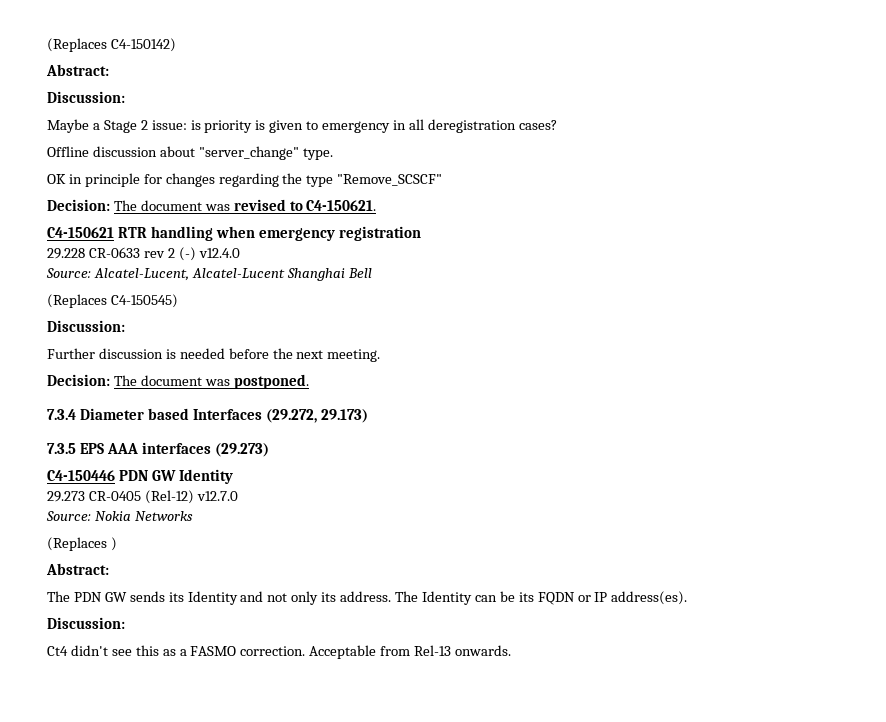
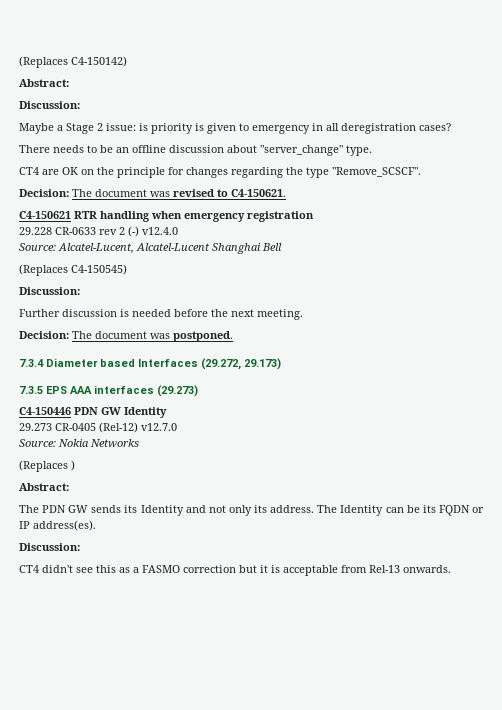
[47,146,89,157] Offline -> [19,145,166,153] There needs to be an offline
[47,174,82,184] OK in -> [19,167,114,175] CT4 are OK on the
[337,174,443,186] "Remove_SCSCF" -> [332,167,421,177] "Remove_SCSCF".
[47,646,68,656] Ct4 -> [19,565,39,573] CT4
[240,645,377,659] correction. Acceptable -> [183,565,338,576] correction but it is acceptable

